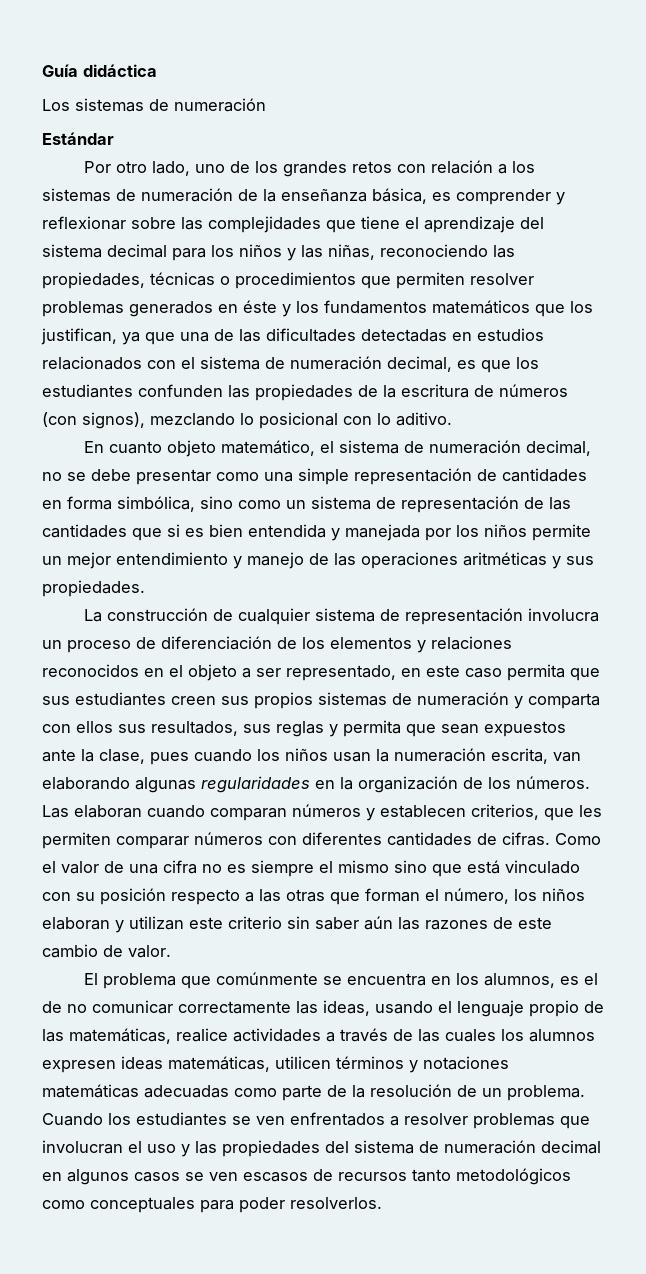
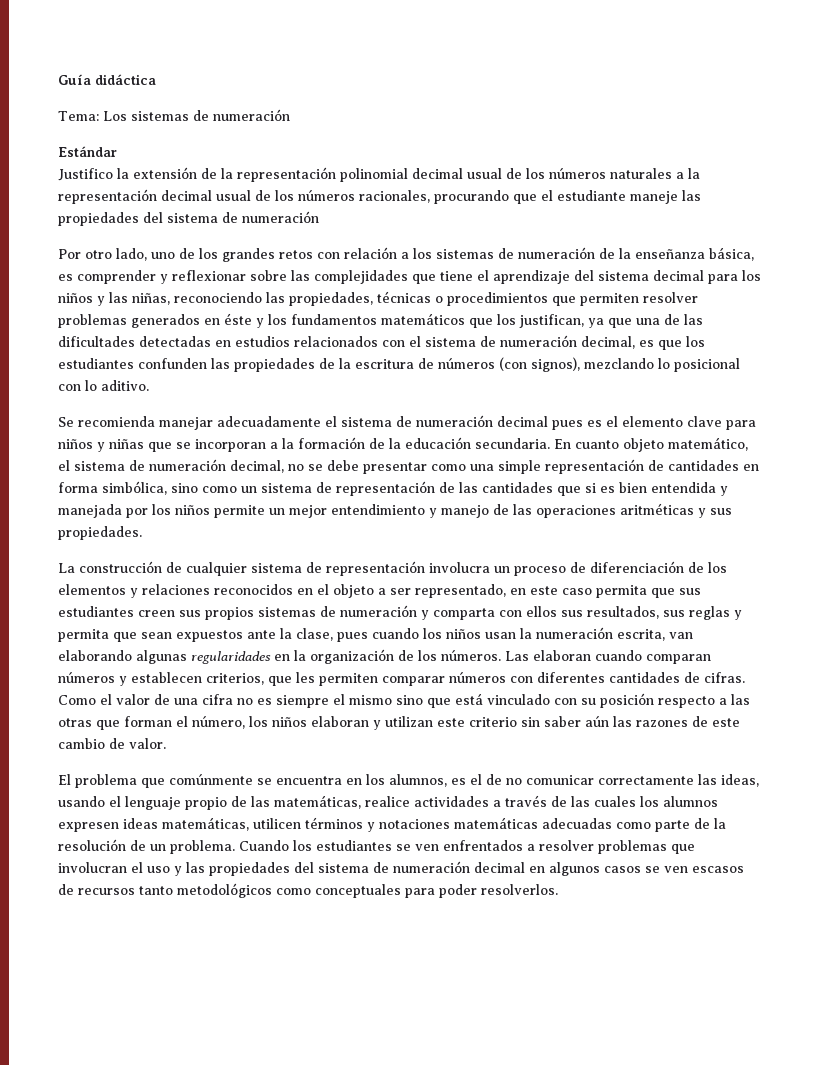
(157, 70) none -> [58,111,99,121] Tema:
(114, 138) none -> [58,167,700,182] [58,189,701,204] [58,211,319,226] // Justifico la extensión de la representación polinomial decimal usual de los números naturales a la representación decimal usual de los números racionales, procurando que el estudiante maneje las propiedades del sistema de numeración
(452, 419) none -> [58,415,756,430] [58,437,550,452] Se recomienda manejar adecuadamente el sistema de numeración decimal pues es el elemento clave para niños y niñas que se incorporan a la formación de la educación secundaria.

